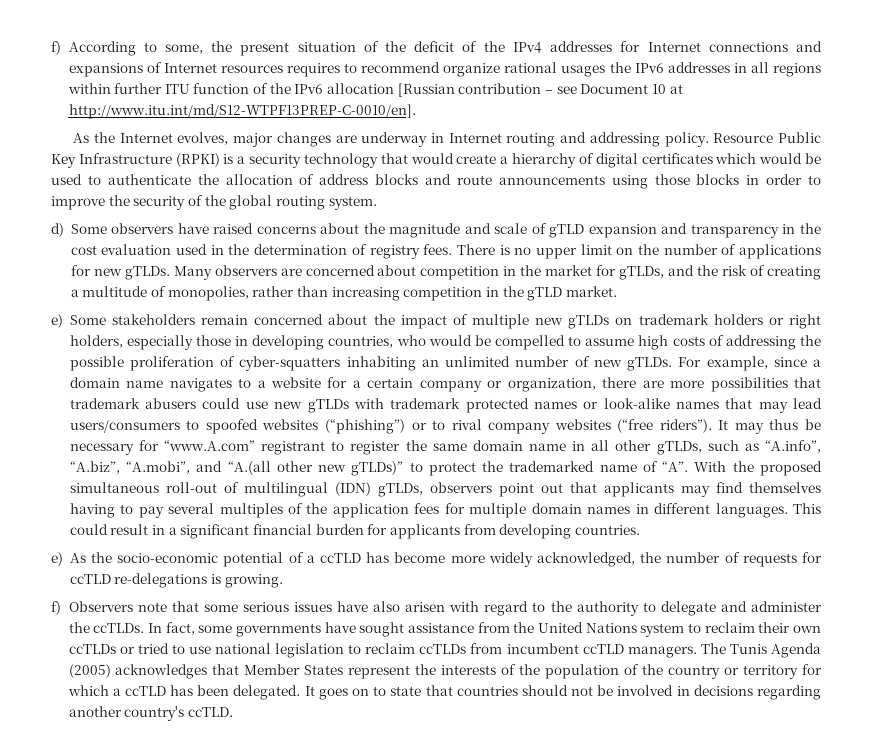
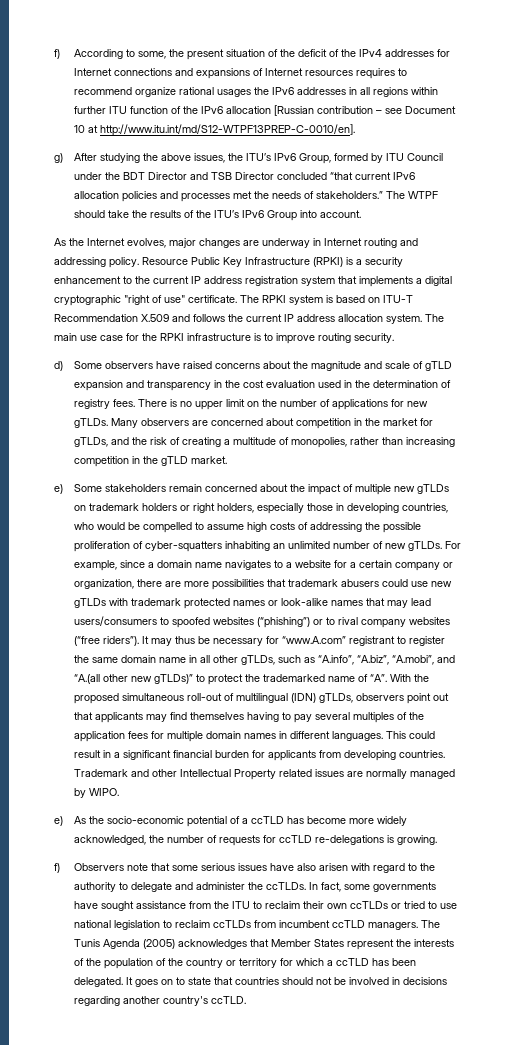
(416, 111) none -> [54,153,444,164] [74,172,416,180] [74,191,439,202] [74,210,362,221] // g) After studying the above issues, the ITU’s IPv6 Group, formed by ITU Council under the BDT Director and TSB Director concluded “that current IPv6 allocation policies and processes met the needs of stakeholders.” The WTPF should take the results of the ITU’s IPv6 Group into account.
[303,153,822,168] [51,174,821,189] [51,195,377,210] technology that would create a hierarchy of digital certificates which would be used to authenticate the allocation of address blocks and route announcements using those blocks in order to improve the security of the global routing system. -> [54,276,452,287] [54,295,413,306] [54,314,444,324] [54,333,394,344] enhancement to the current IP address registration system that implements a digital cryptographic "right of use" certificate. The RPKI system is based on ITU-T Recommendation X.509 and follows the current IP address allocation system. The main use case for the RPKI infrastructure is to improve routing security.
(640, 530) none -> [74,769,456,780] [74,788,120,798] Trademark and other Intellectual Property related issues are normally managed by WIPO.
[537,622,685,637] United Nations system -> [232,901,251,909] ITU

